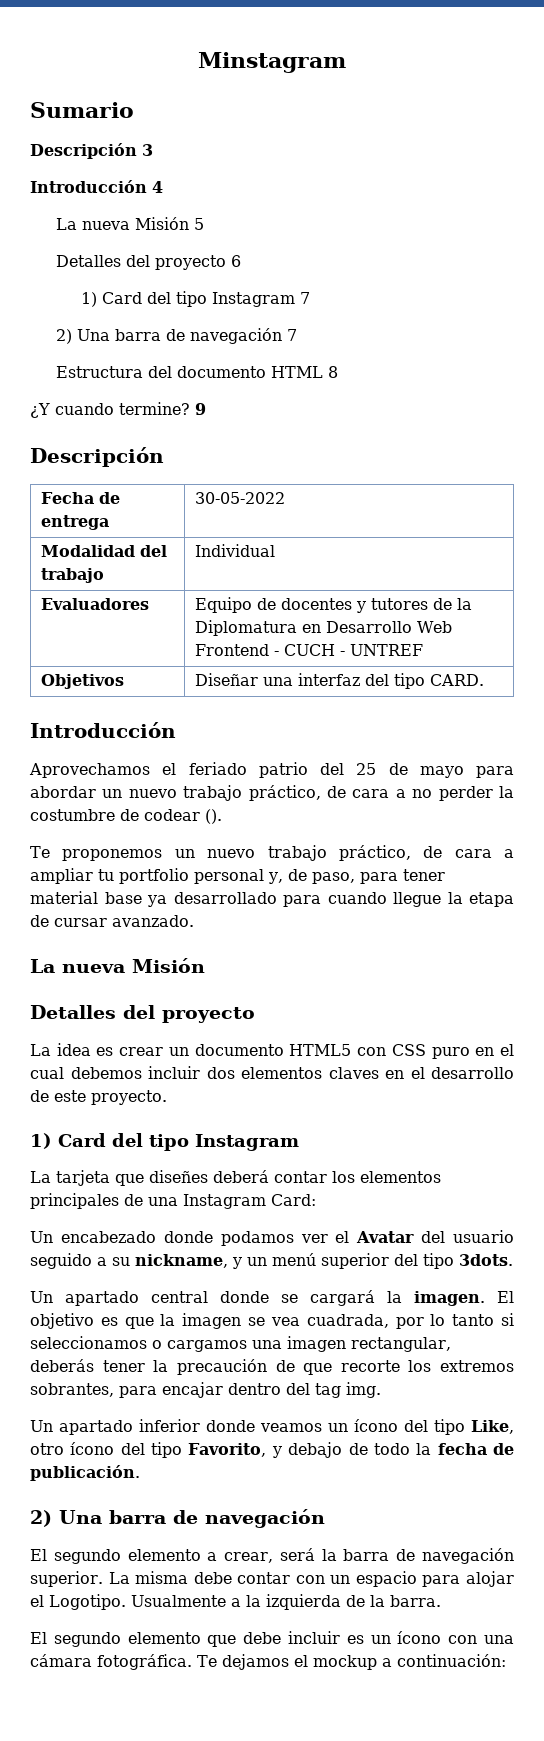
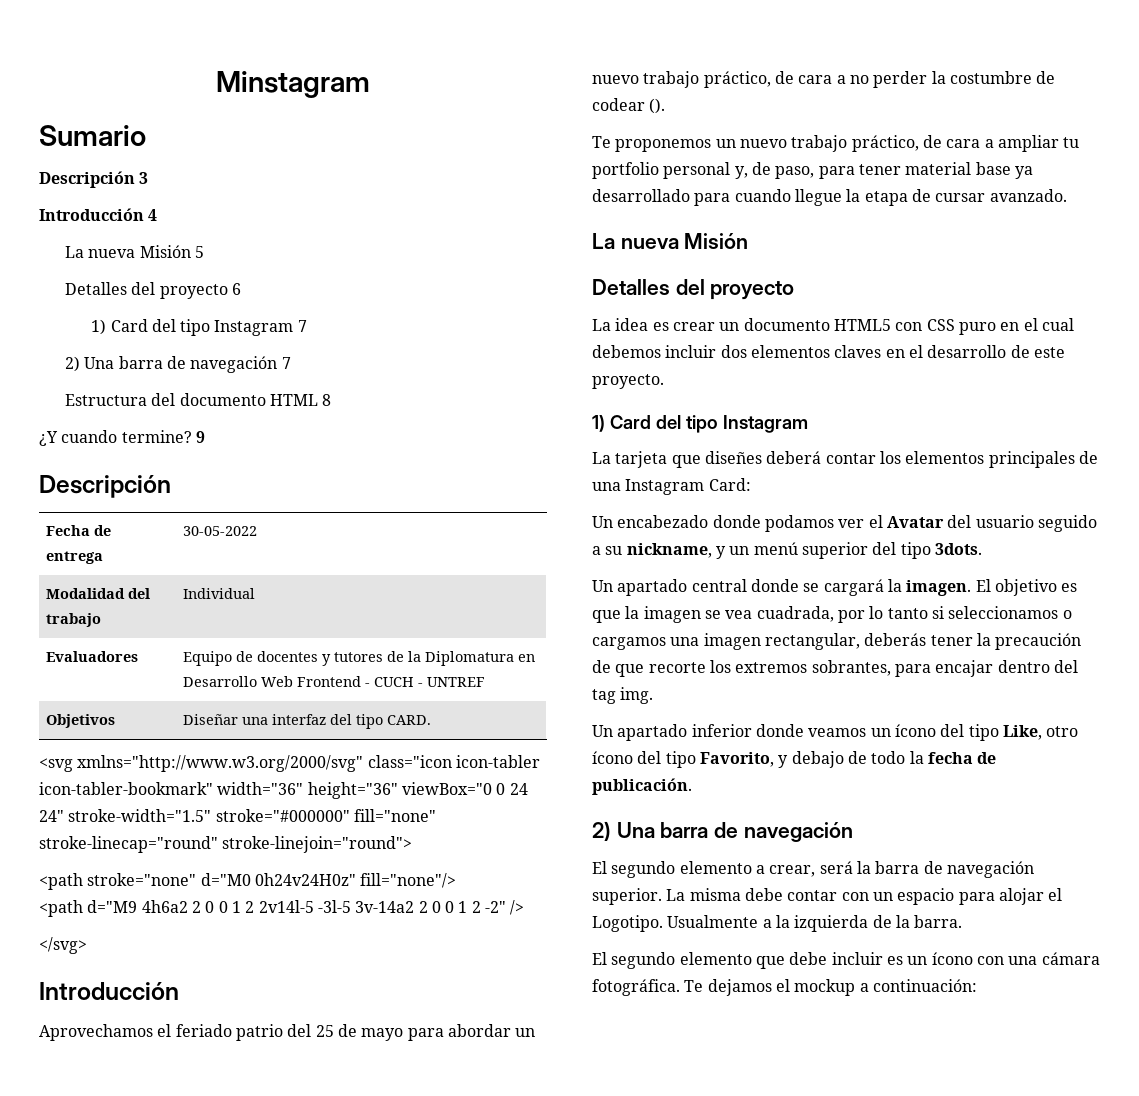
(485, 680) none -> [39,755,540,772] [39,782,528,799] [39,809,436,822] [39,836,413,853] [39,873,457,890] [39,900,525,917] [39,937,87,954] // <svg xmlns="http://www.w3.org/2000/svg" class="icon icon-tabler icon-tabler-bookmark" width="36" height="36" viewBox="0 0 24 24" stroke-width="1.5" stroke="#000000" fill="none" stroke-linecap="round" stroke-linejoin="round"> // <path stroke="none" d="M0 0h24v24H0z" fill="none"/> // <path d="M9 4h6a2 2 0 0 1 2 2v14l-5 -3l-5 3v-14a2 2 0 0 1 2 -2" /> // </svg>

